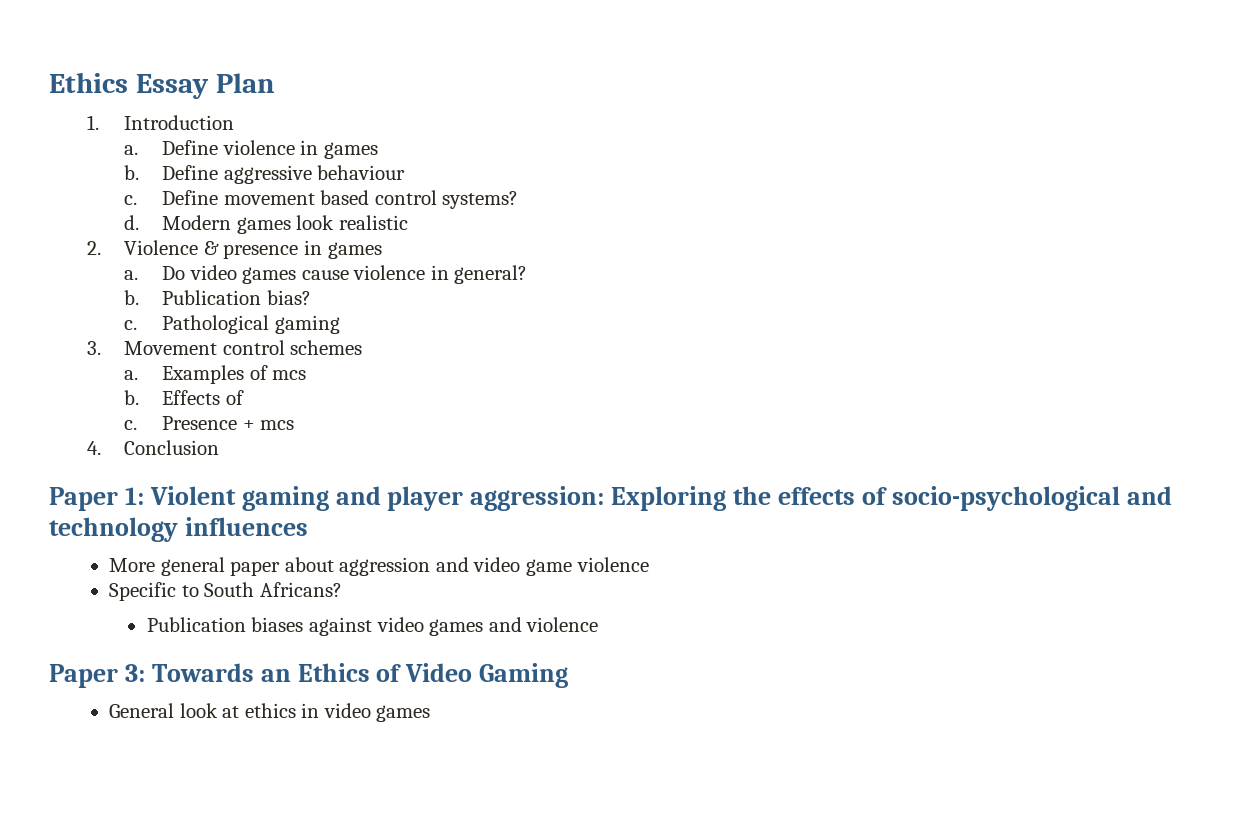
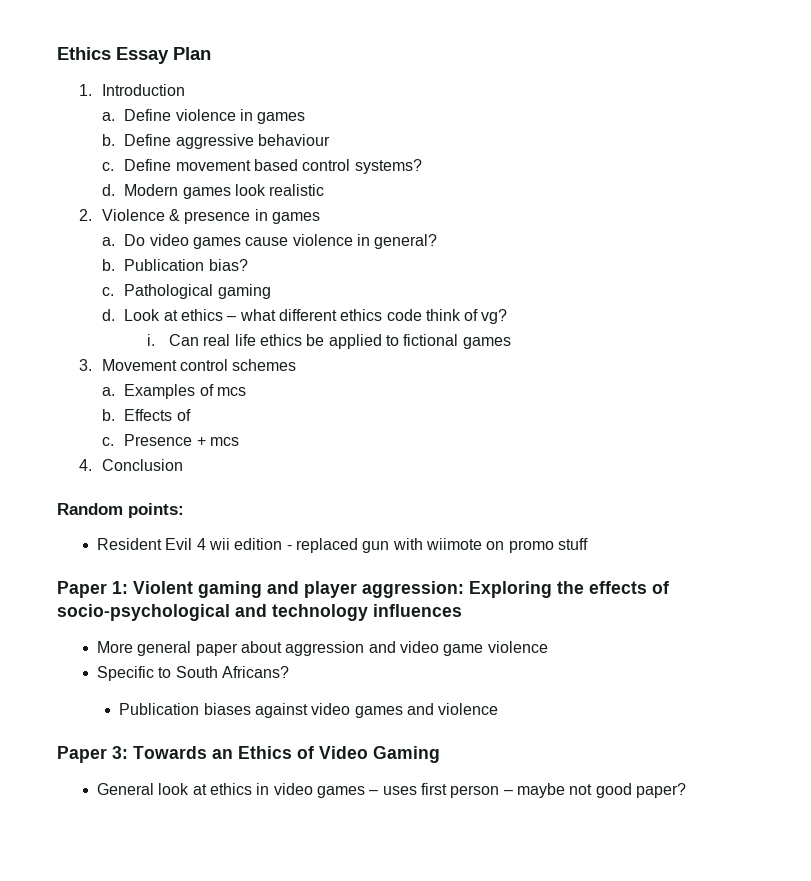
(340, 324) none -> [101,309,508,324] [146,334,511,349] // d. Look at ethics – what different ethics code think of vg? // i. Can real life ethics be applied to fictional games
(220, 447) none -> [57,503,184,518] [97,538,588,553] // Random points: // Resident Evil 4 wii edition - replaced gun with wiimote on promo stuff
(431, 713) none -> [369,783,686,798] – uses first person – maybe not good paper?

